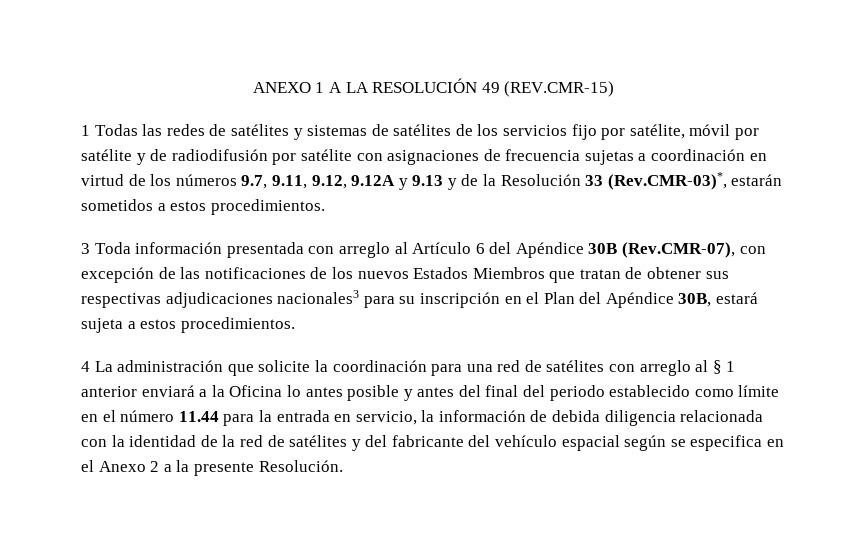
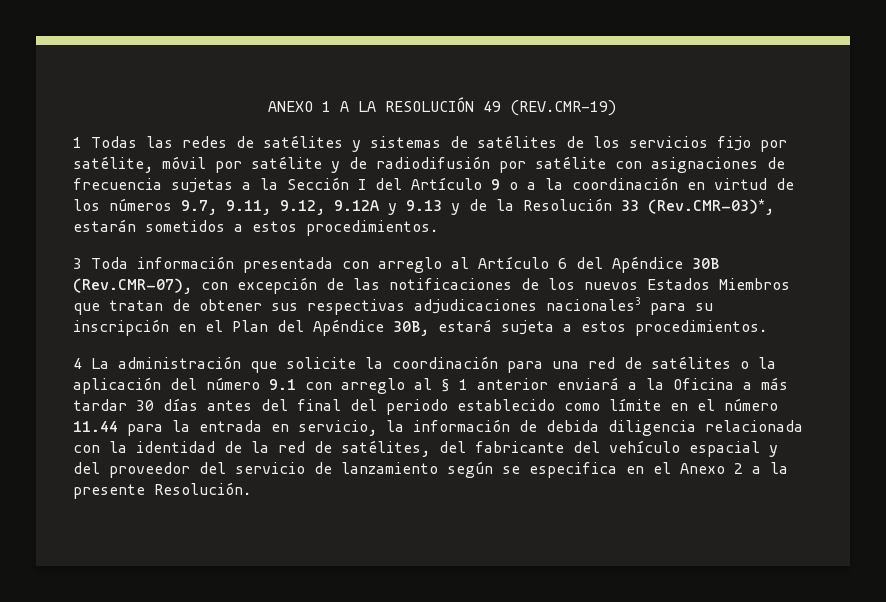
[504,81,615,97] (REV.CMR-15) -> [510,100,616,116] (REV.CMR-19)
(647, 157) none -> [260,177,563,190] la Sección I del Artículo 9 o a la
(605, 366) none -> [740,357,776,369] [73,377,296,394] o la aplicación del número 9.1
[286,385,413,401] lo antes posible y -> [743,377,788,390] [73,398,198,411] a más tardar 30 días
[289,435,361,451] satélites y -> [341,440,430,457] satélites,
(620, 443) none -> [769,445,778,457] [73,462,438,478] y del proveedor del servicio de lanzamiento

